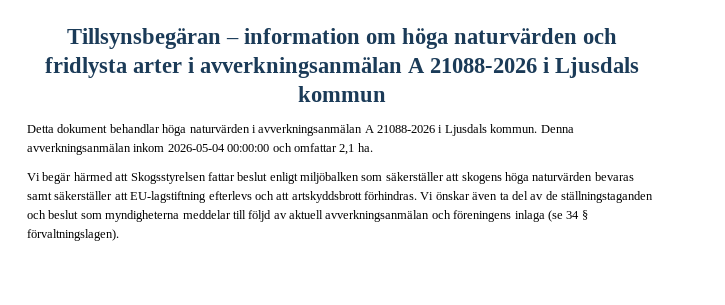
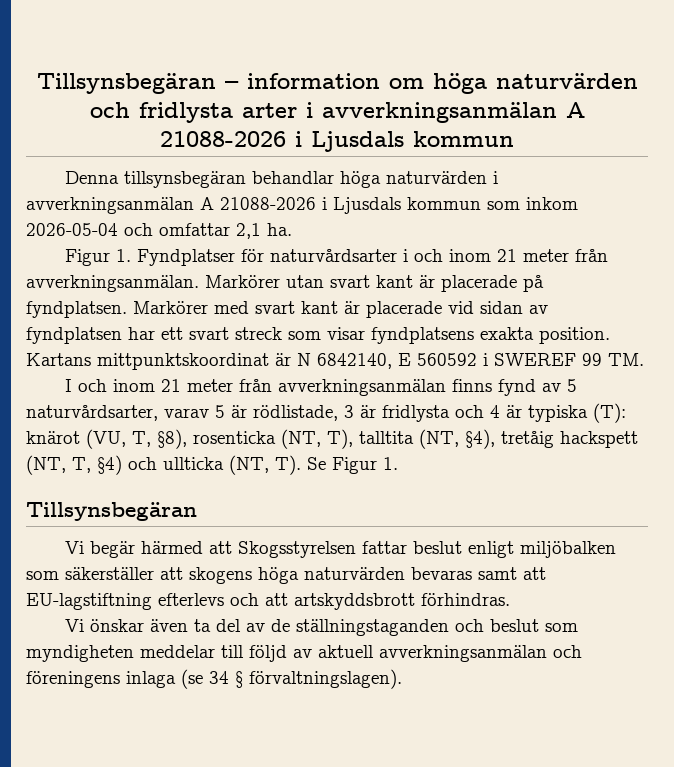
[27,124,108,133] Detta dokument -> [64,171,246,188] Denna tillsynsbegäran
[490,124,574,133] [27,143,131,155] kommun. Denna avverkningsanmälan -> [407,197,520,210] kommun som
[227,144,270,152] 00:00:00 -> (118, 229) none
(373, 147) none -> [64,249,608,266] [26,275,544,292] [26,301,548,318] [26,327,610,344] [26,353,644,370] [64,379,577,396] [26,403,626,423] [26,429,638,449] [26,455,398,475] [26,502,197,521] // Figur 1. Fyndplatser för naturvårdsarter i och inom 21 meter från avverkningsanmälan. Markörer utan svart kant är placerade på fyndplatsen. Markörer med svart kant är placerade vid sidan av fyndplatsen har ett svart streck som visar fyndplatsens exakta position. Kartans mittpunktskoordinat är N 6842140, E 560592 i SWEREF 99 TM. // I och inom 21 meter från avverkningsanmälan finns fynd av 5 naturvårdsarter, varav 5 är rödlistade, 3 är fridlysta och 4 är typiska (T): knärot (VU, T, §8), rosenticka (NT, T), talltita (NT, §4), tretåig hackspett (NT, T, §4) och ullticka (NT, T). Se Figur 1. // Tillsynsbegäran
[54,191,113,200] säkerställer -> (517, 573) none
(417, 195) none -> (510, 599) //
[105,210,180,222] myndigheterna -> [26,645,134,662] myndigheten

